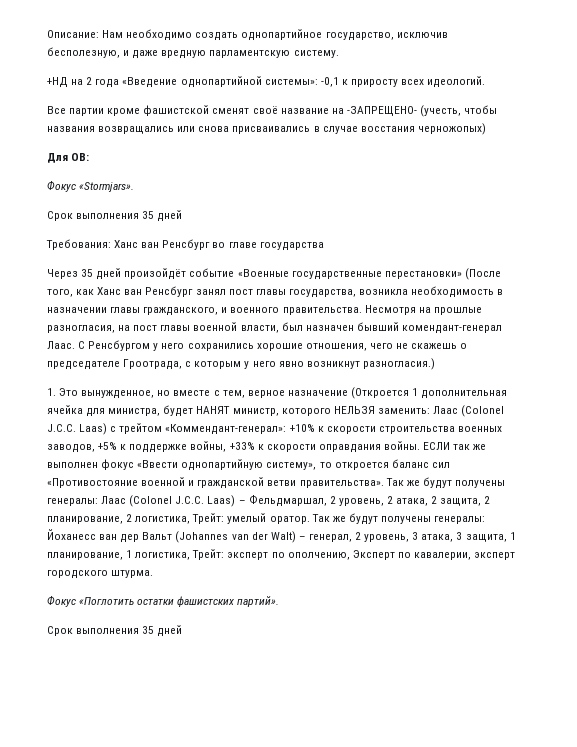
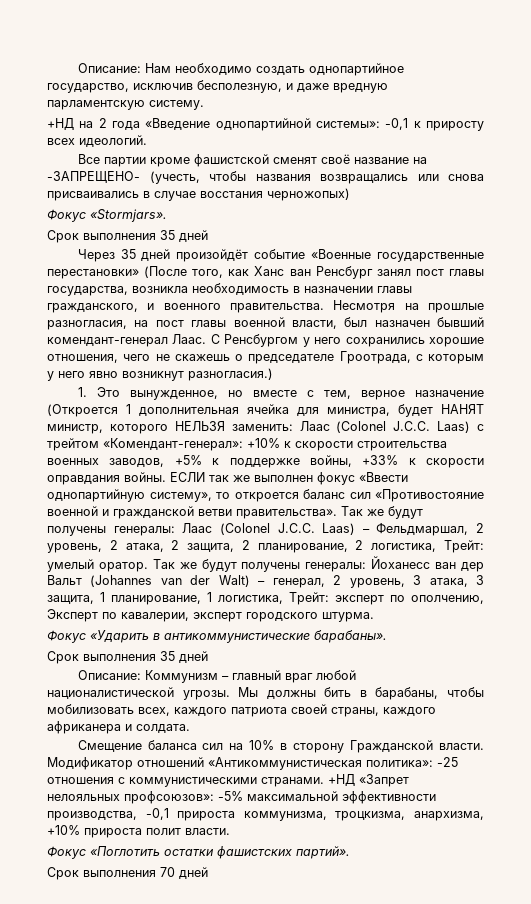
[47,153,90,163] // Для ОВ: -> (350, 194) none
[46,239,324,251] // Требования: Ханс ван Ренсбург во главе государства -> (208, 236) none
[165,424,287,435] «Коммендант-генерал»: -> [103,438,243,451] «Комендант-генерал»:
(154, 574) none -> [47,630,387,643] [47,651,208,664] [77,670,356,683] [47,687,484,700] [47,704,436,717] [47,721,190,734] [77,740,484,753] [47,757,458,770] [47,774,409,787] [47,791,436,804] [47,808,484,821] [47,825,230,838] // Фокус «Ударить в антикоммунистические барабаны». // Срок выполнения 35 дней // Описание: Коммунизм – главный враг любой националистической угрозы. Мы должны бить в барабаны, чтобы мобилизовать всех, каждого патриота своей страны, каждого африканера и солдата. // Смещение баланса сил на 10% в сторону Гражданской власти. Модификатор отношений «Антикоммунистическая политика»: -25 отношения с коммунистическими странами. +НД «Запрет нелояльных профсоюзов»: -5% максимальной эффективности производства, -0,1 прироста коммунизма, троцкизма, анархизма, +10% прироста полит власти.
[142,626,155,634] 35 -> [160,867,175,877] 70

